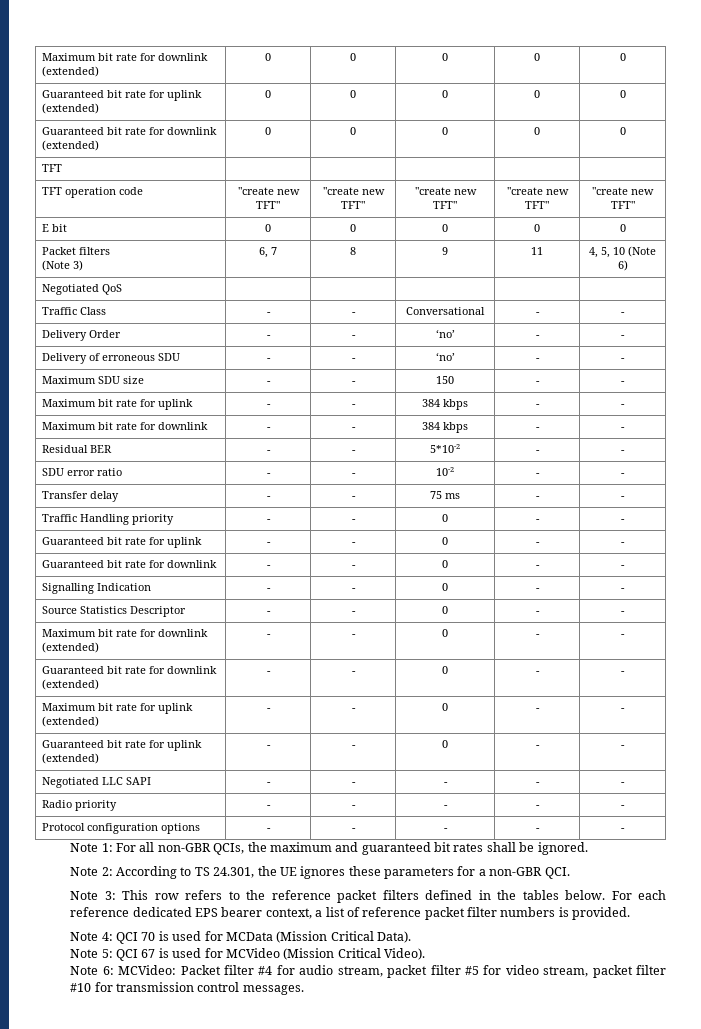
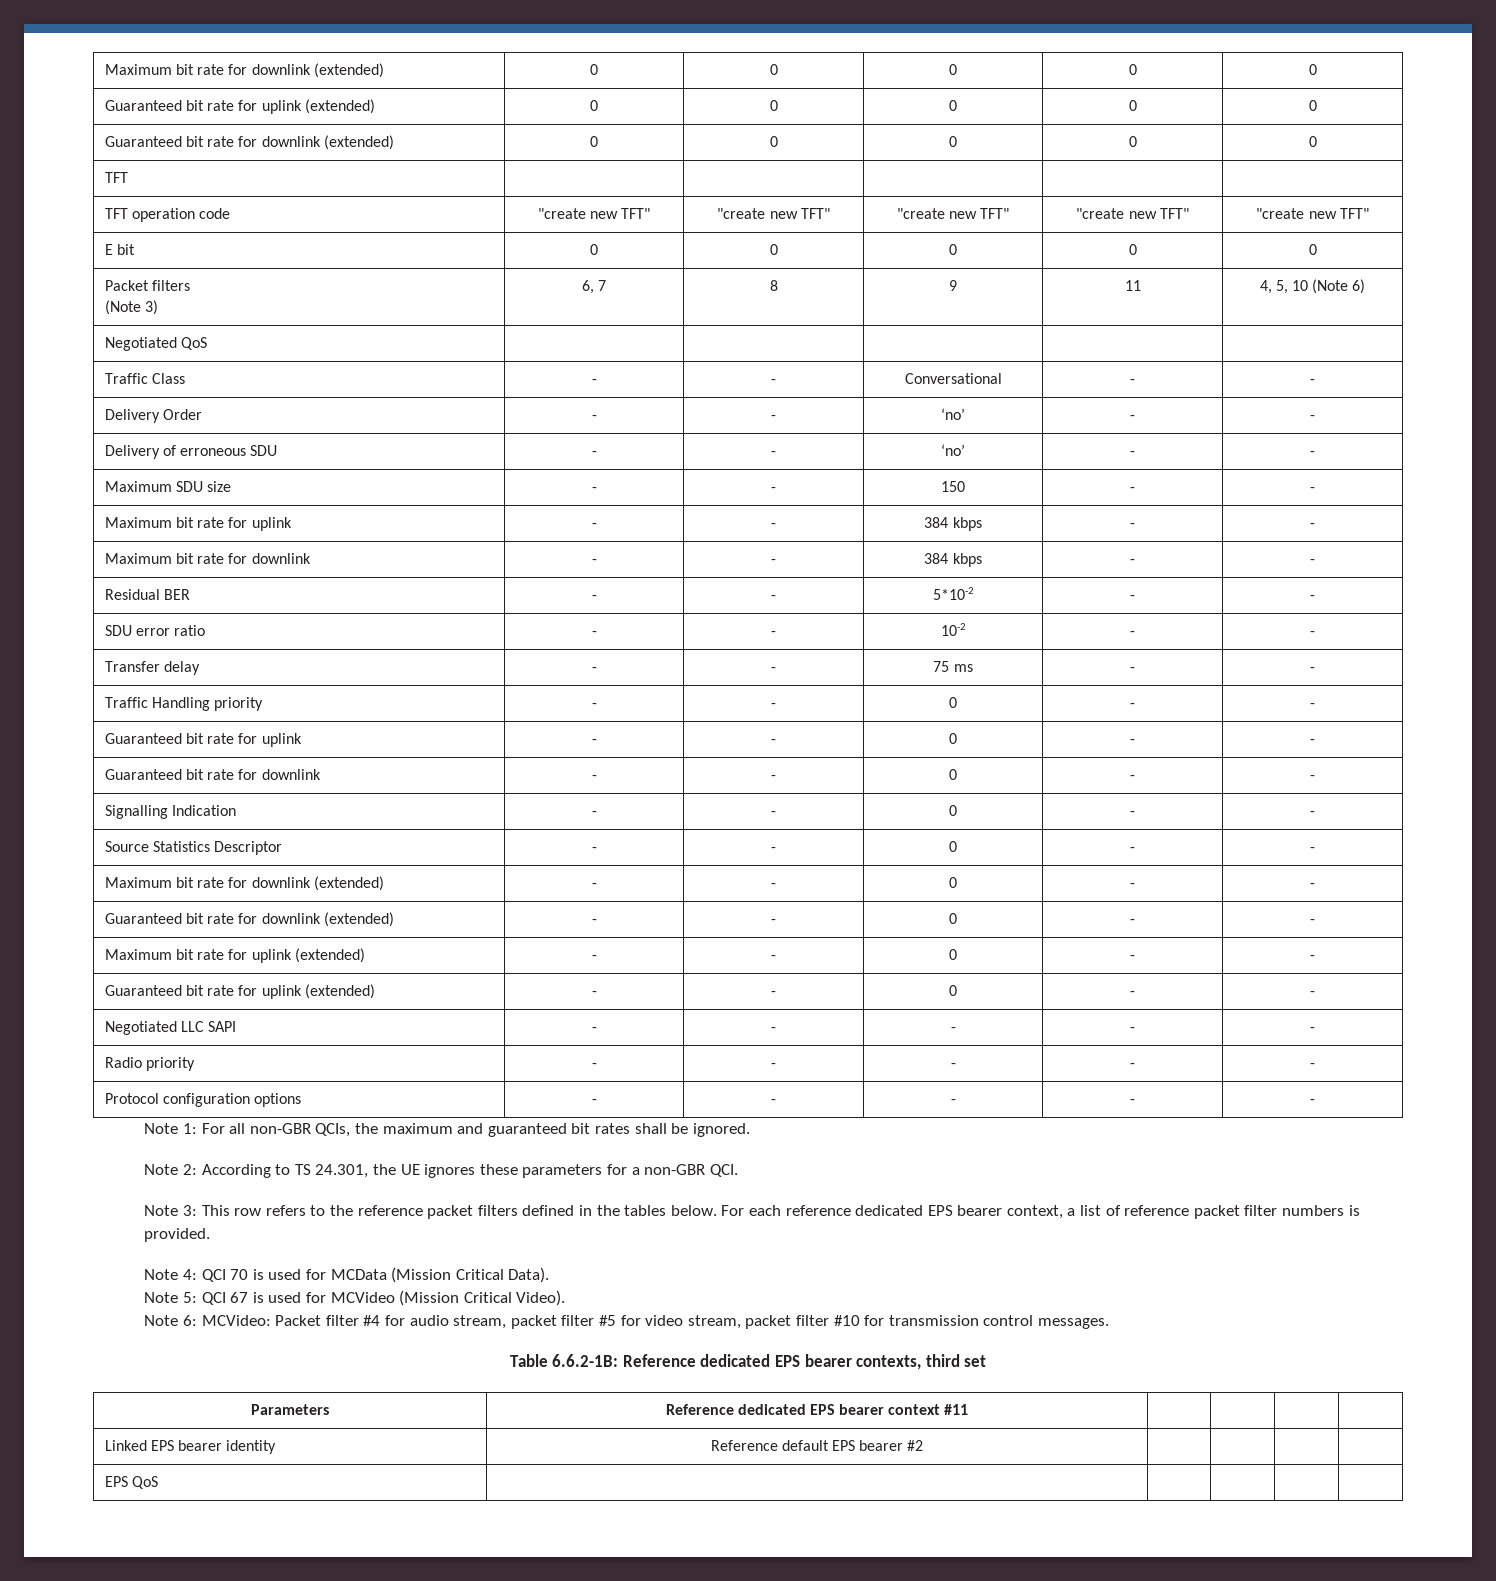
(304, 990) none -> [509,1354,987,1370] [251,1404,329,1415] [665,1404,969,1415] [104,1440,277,1454] [710,1440,924,1451] [104,1476,159,1489] // Table 6.6.2-1B: Reference dedicated EPS bearer contexts, third set // Parameters | Reference dedicated EPS bearer context #11 | | | | // Linked EPS bearer identity | Reference default EPS bearer #2 | | | | // EPS QoS | | | | |

